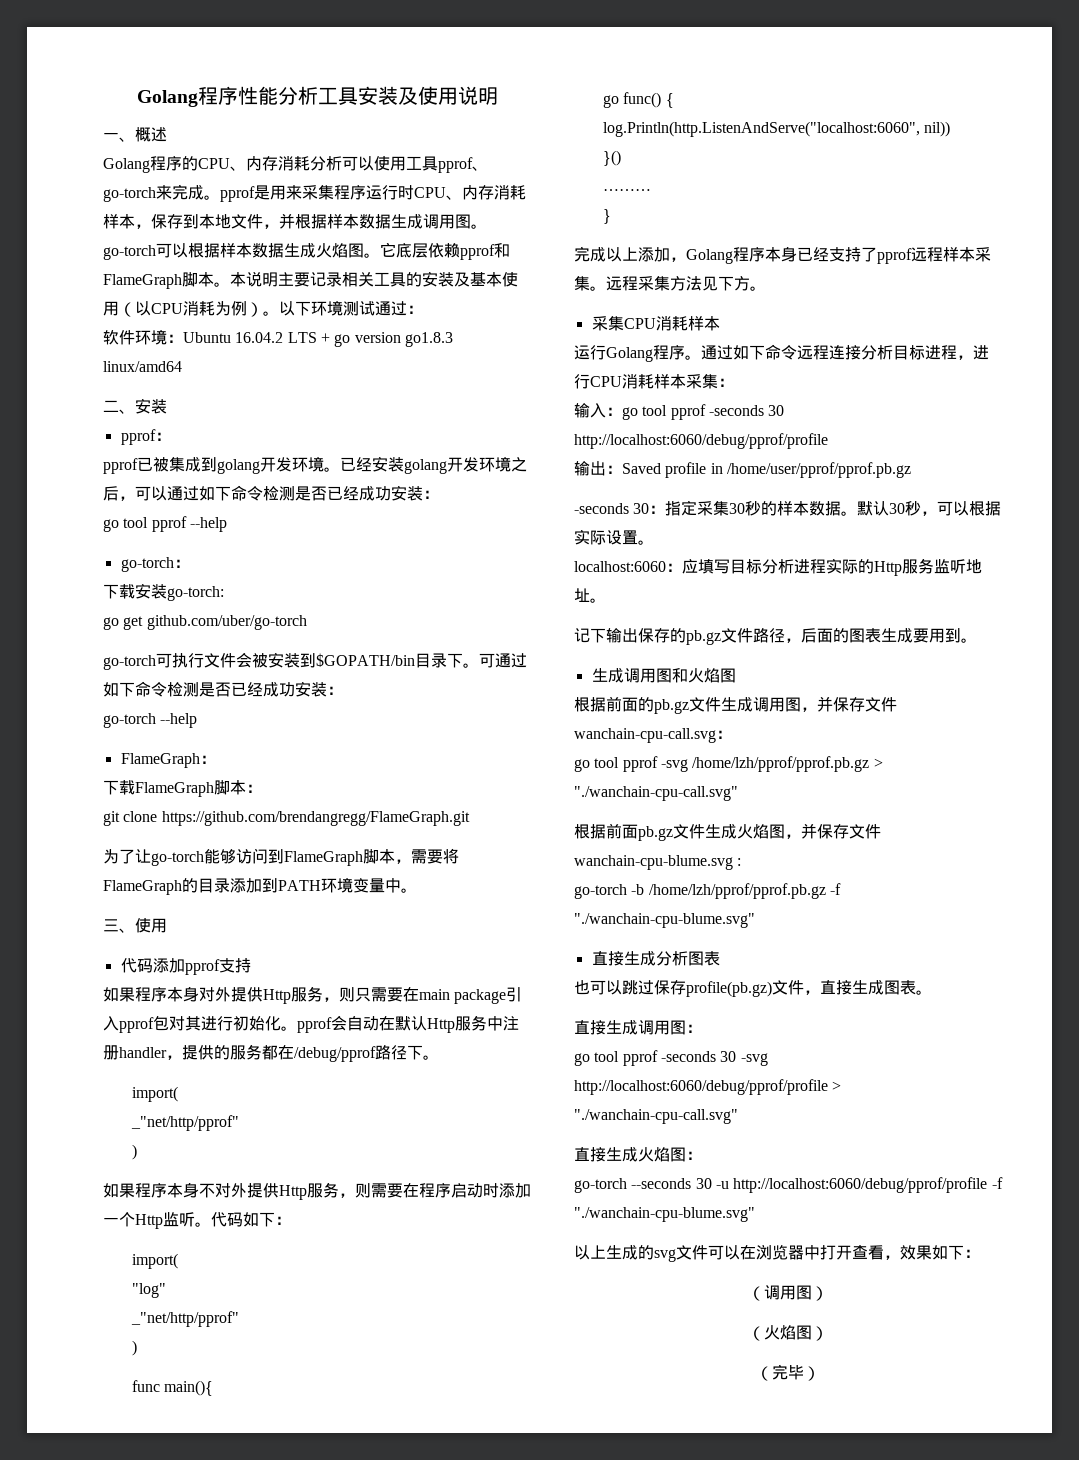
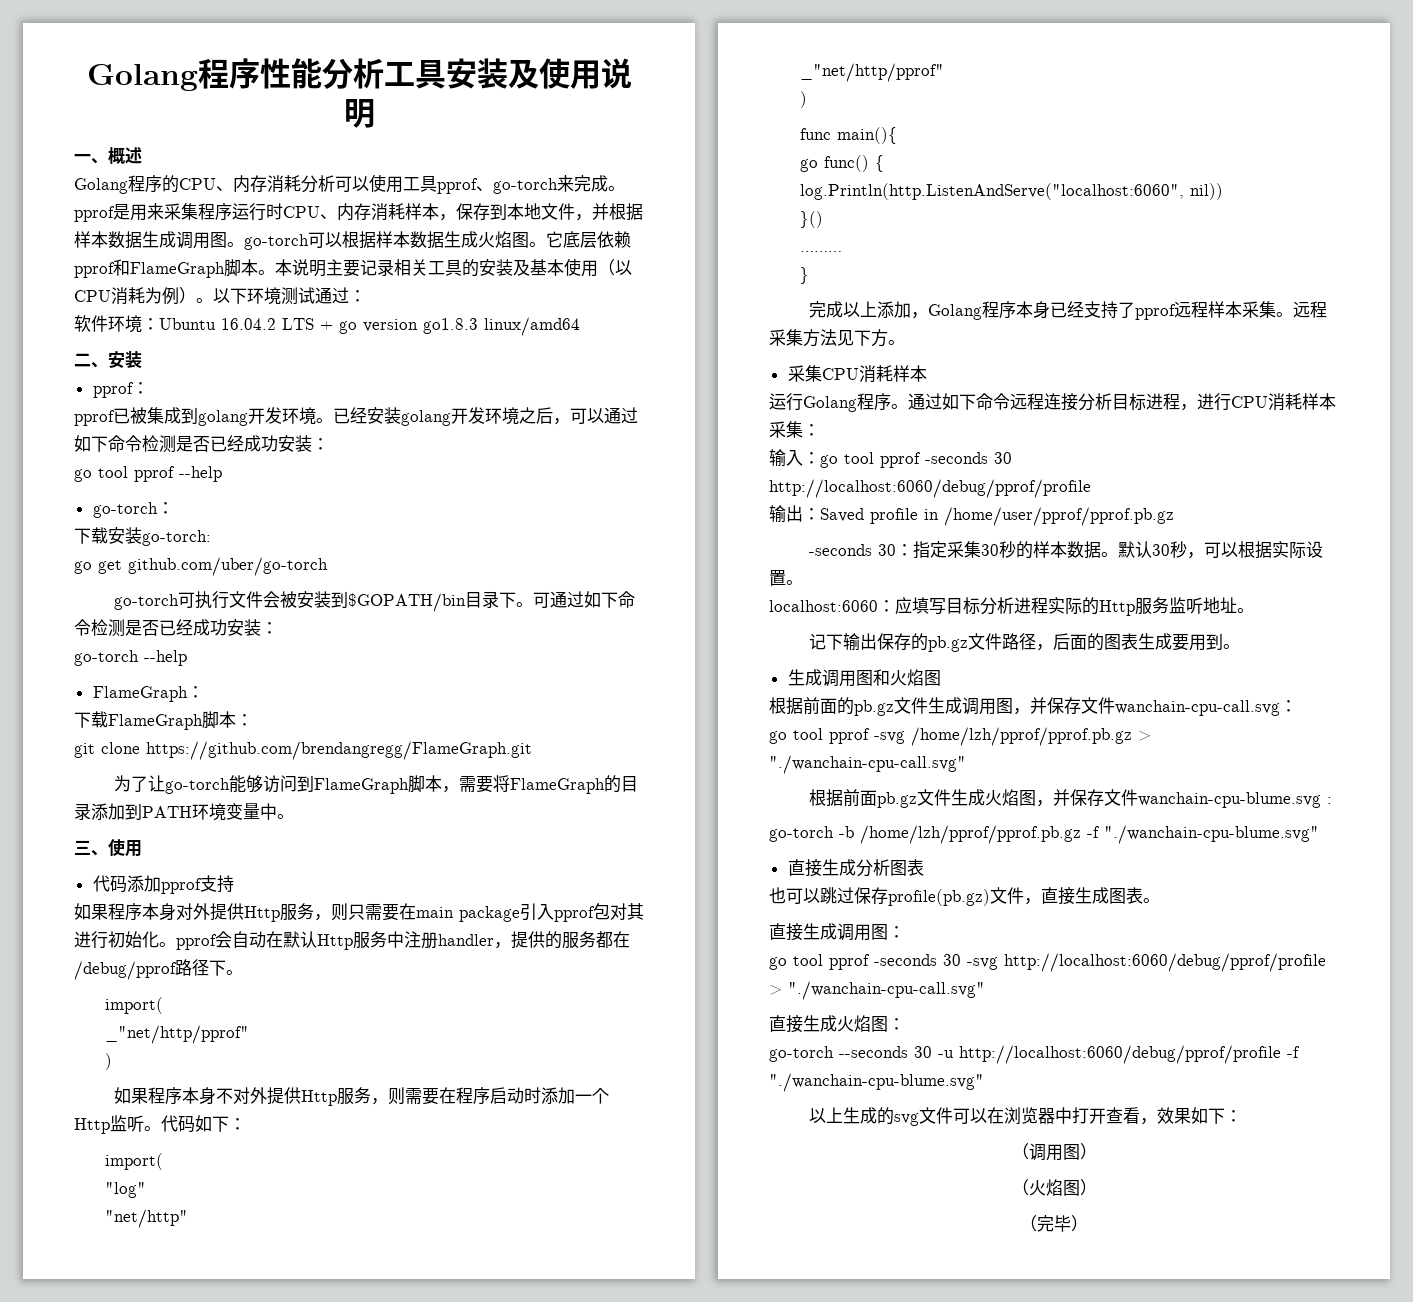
(166, 1290) none -> [105,1209,189,1228] // "net/http"

